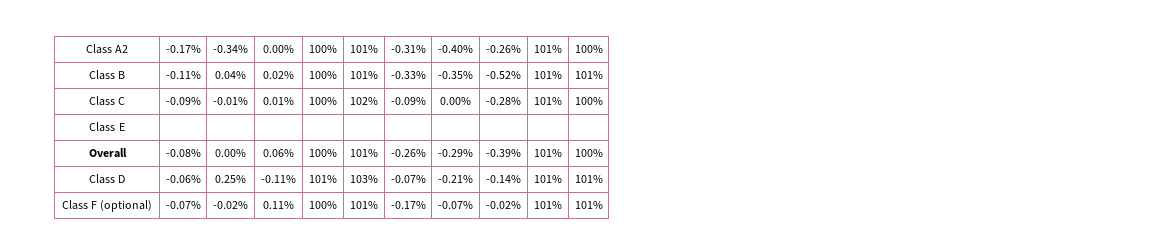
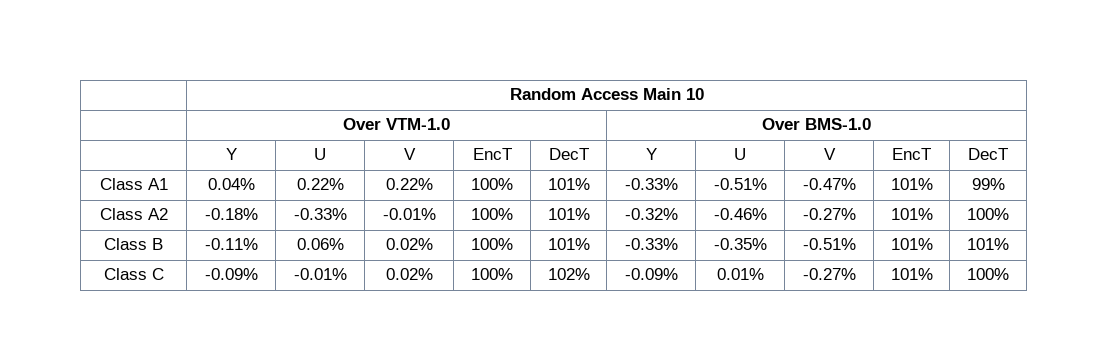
[85,44,129,54] [165,45,201,53] [213,45,248,53] [263,45,294,53] [309,45,337,53] [350,45,378,53] [390,45,426,53] [438,45,473,53] [486,45,521,53] Class A2 | -0.17% | -0.34% | 0.00% | 100% | 101% | -0.31% | -0.40% | -0.26% -> [509,88,704,100] [343,118,451,130] [762,118,871,130] [225,148,237,160] [314,148,326,160] [403,148,416,160] [472,148,512,160] [548,148,589,160] [645,148,657,160] [734,148,746,160] [823,148,836,160] [892,148,931,160] [968,148,1008,160] [99,178,168,190] [207,178,255,190] [296,178,344,190] [385,178,433,190] [471,178,513,190] [547,178,590,190] [624,178,678,190] [713,178,767,190] [802,178,856,190] [890,178,933,190] [971,178,1005,190] [99,208,168,220] [204,208,258,220] [293,208,347,220] [382,208,436,220] [471,208,513,220] [547,208,590,220] [624,208,678,220] [713,208,767,220] [802,208,856,220] | Random Access Main 10 // | Over VTM-1.0 | Over BMS-1.0 // | Y | U | V | EncT | DecT | Y | U | V | EncT | DecT // Class A1 | 0.04% | 0.22% | 0.22% | 100% | 101% | -0.33% | -0.51% | -0.47% | 101% | 99% // Class A2 | -0.18% | -0.33% | -0.01% | 100% | 101% | -0.32% | -0.46% | -0.27%
[215,71,246,79] 0.04% -> [296,238,344,250] 0.06%
[486,71,521,79] -0.52% -> [802,238,856,250] -0.51%
[263,97,294,105] 0.01% -> [385,268,433,280] 0.02%
[440,97,471,105] [486,97,521,105] [534,97,562,105] [574,97,603,105] [89,122,125,132] [88,148,127,158] [165,149,201,157] [215,149,246,157] [263,149,294,157] [309,149,337,157] [350,149,378,157] [390,149,426,157] [438,149,473,157] [486,149,521,157] [534,149,562,157] [574,149,603,157] [88,174,126,184] [165,175,201,183] [215,175,246,183] [261,175,296,183] [309,175,337,183] [350,175,378,183] [390,175,426,183] [438,175,473,183] [486,175,521,183] [534,175,562,183] [574,175,603,183] [61,200,153,212] [165,201,201,209] [213,201,248,209] [263,201,294,209] [309,201,337,209] [350,201,378,209] [390,201,426,209] [438,201,473,209] [486,201,521,209] [534,201,562,209] [574,201,603,209] 0.00% | -0.28% | 101% | 100% // Class E | | | | | | | | | | // Overall | -0.08% | 0.00% | 0.06% | 100% | 101% | -0.26% | -0.29% | -0.39% | 101% | 100% // Class D | -0.06% | 0.25% | -0.11% | 101% | 103% | -0.07% | -0.21% | -0.14% | 101% | 101% // Class F (optional) | -0.07% | -0.02% | 0.11% | 100% | 101% | -0.17% | -0.07% | -0.02% | 101% | 101% -> [716,268,764,280] [802,268,856,280] [890,268,933,280] [967,268,1009,280] 0.01% | -0.27% | 101% | 100%

